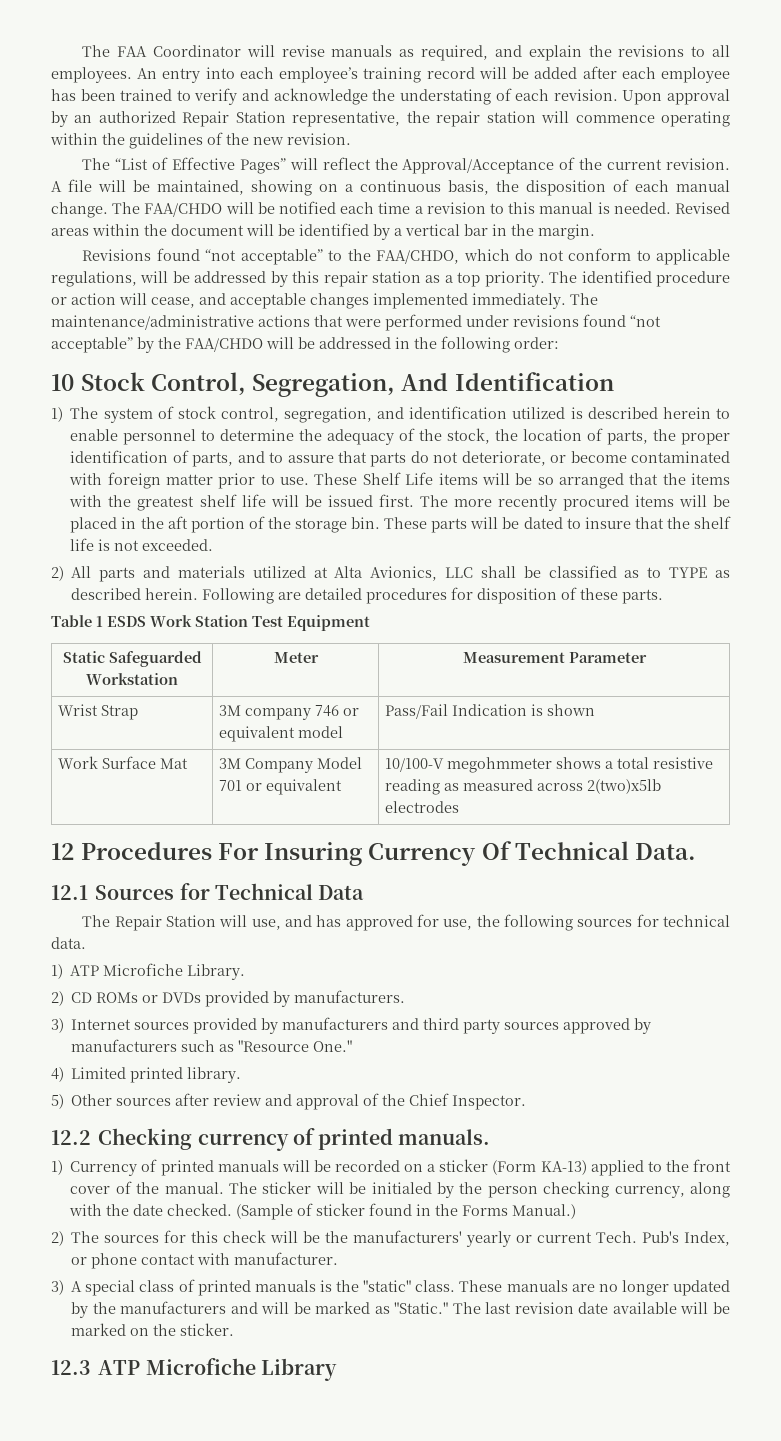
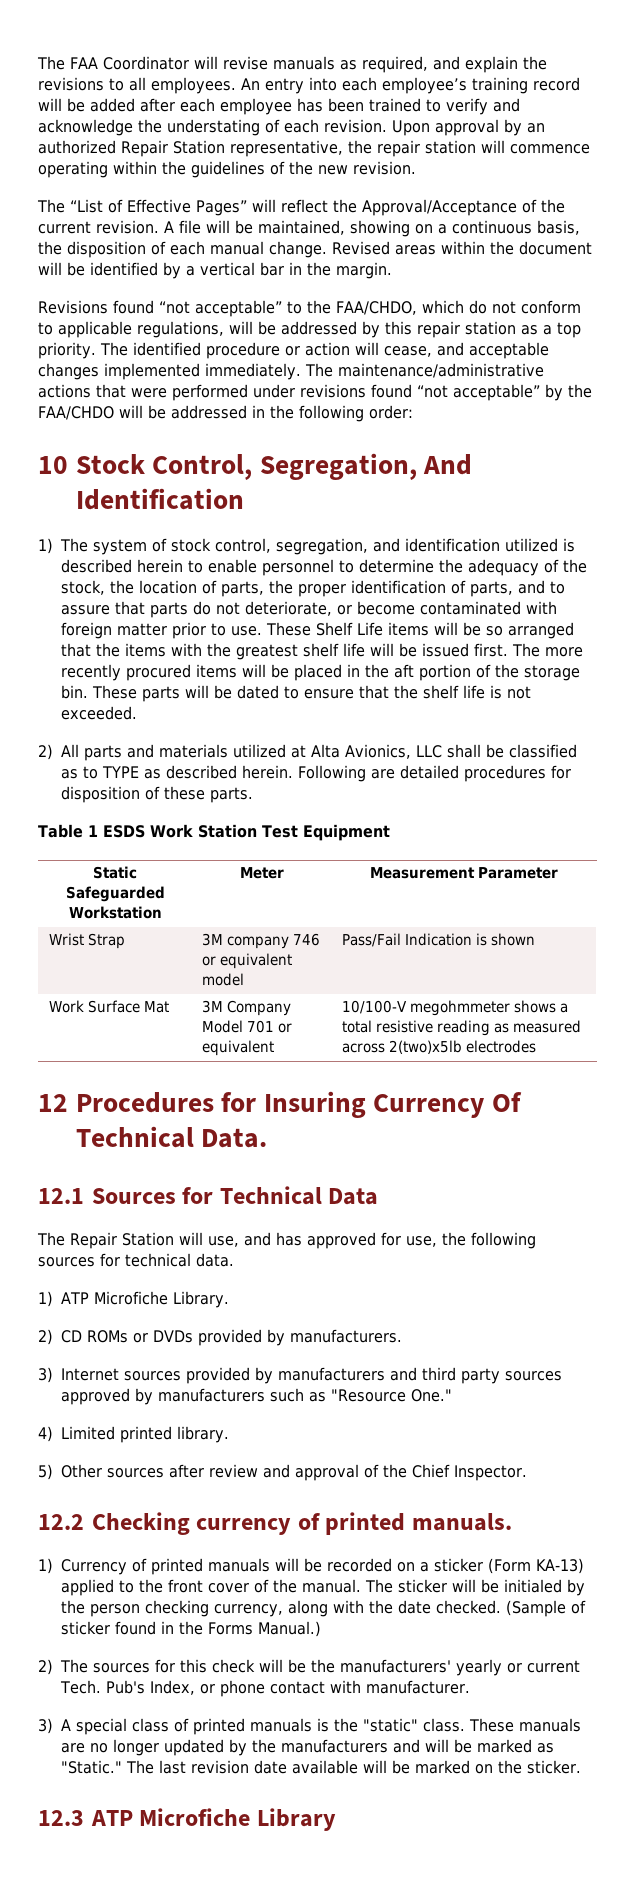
[112,201,671,217] The FAA/CHDO will be notified each time a revision to this manual is needed. -> (327, 249) none
[584,517,631,529] insure -> [304,689,354,699] ensure
[218,843,260,860] For -> [221,1092,257,1112] for

